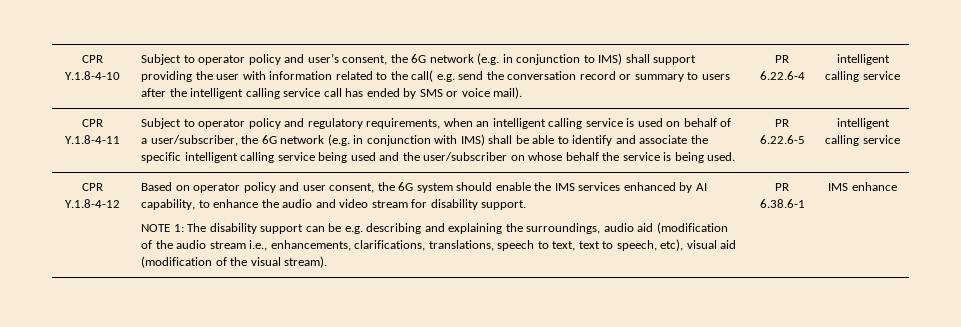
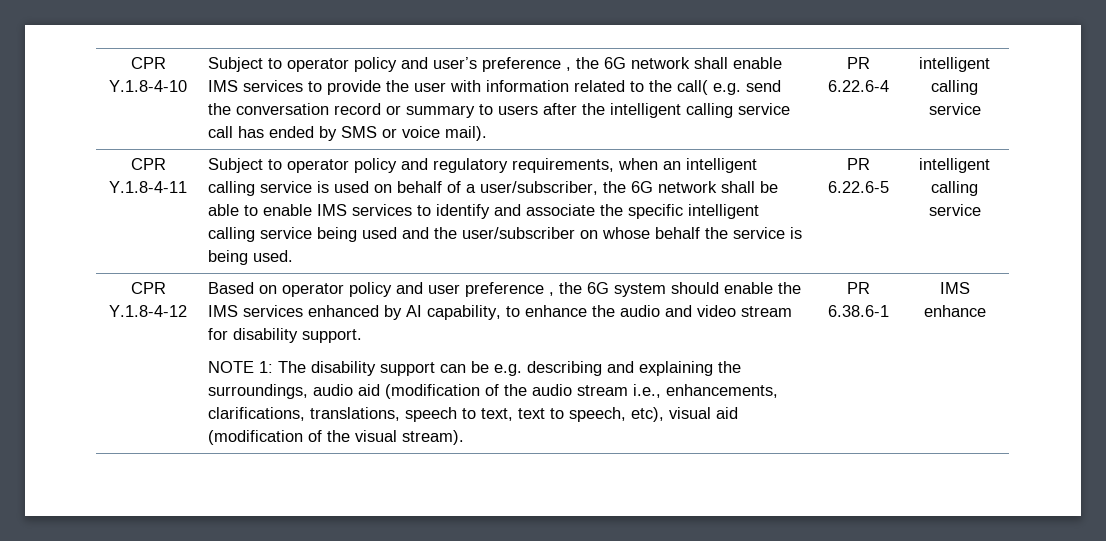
[342,53,697,65] [141,71,193,82] consent, the 6G network (e.g. in conjunction to IMS) shall support providing -> [482,57,783,72] [208,80,382,95] preference , the 6G network shall enable IMS services to provide
[327,134,555,146] (e.g. in conjunction with IMS) shall be able -> [721,181,779,193] [208,204,413,216] shall be able to enable IMS services
[329,183,375,193] consent, -> [465,282,555,297] preference ,

